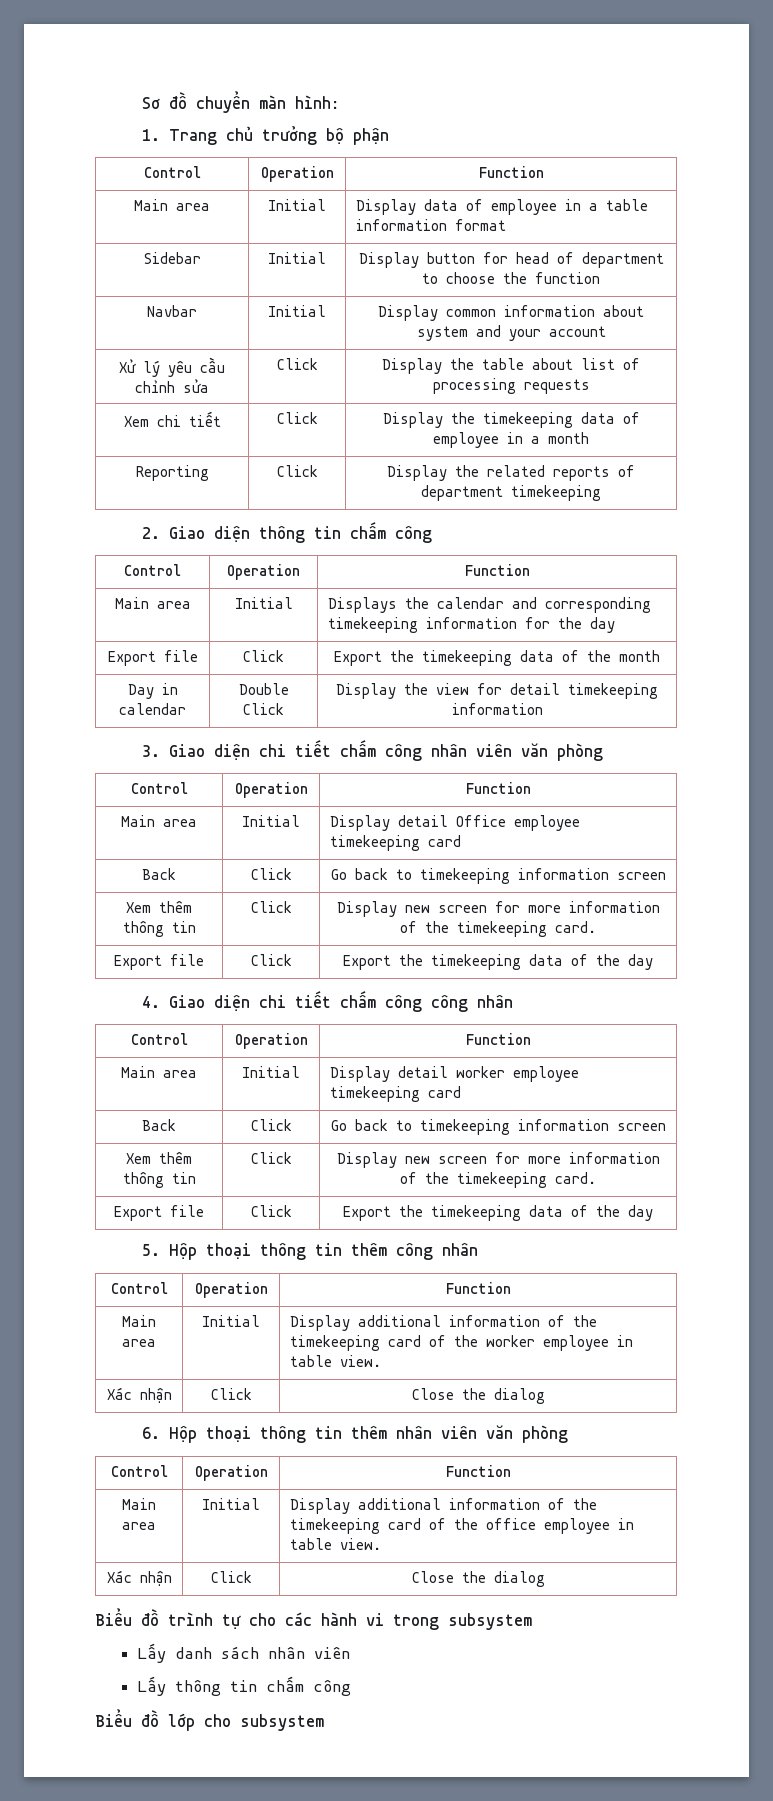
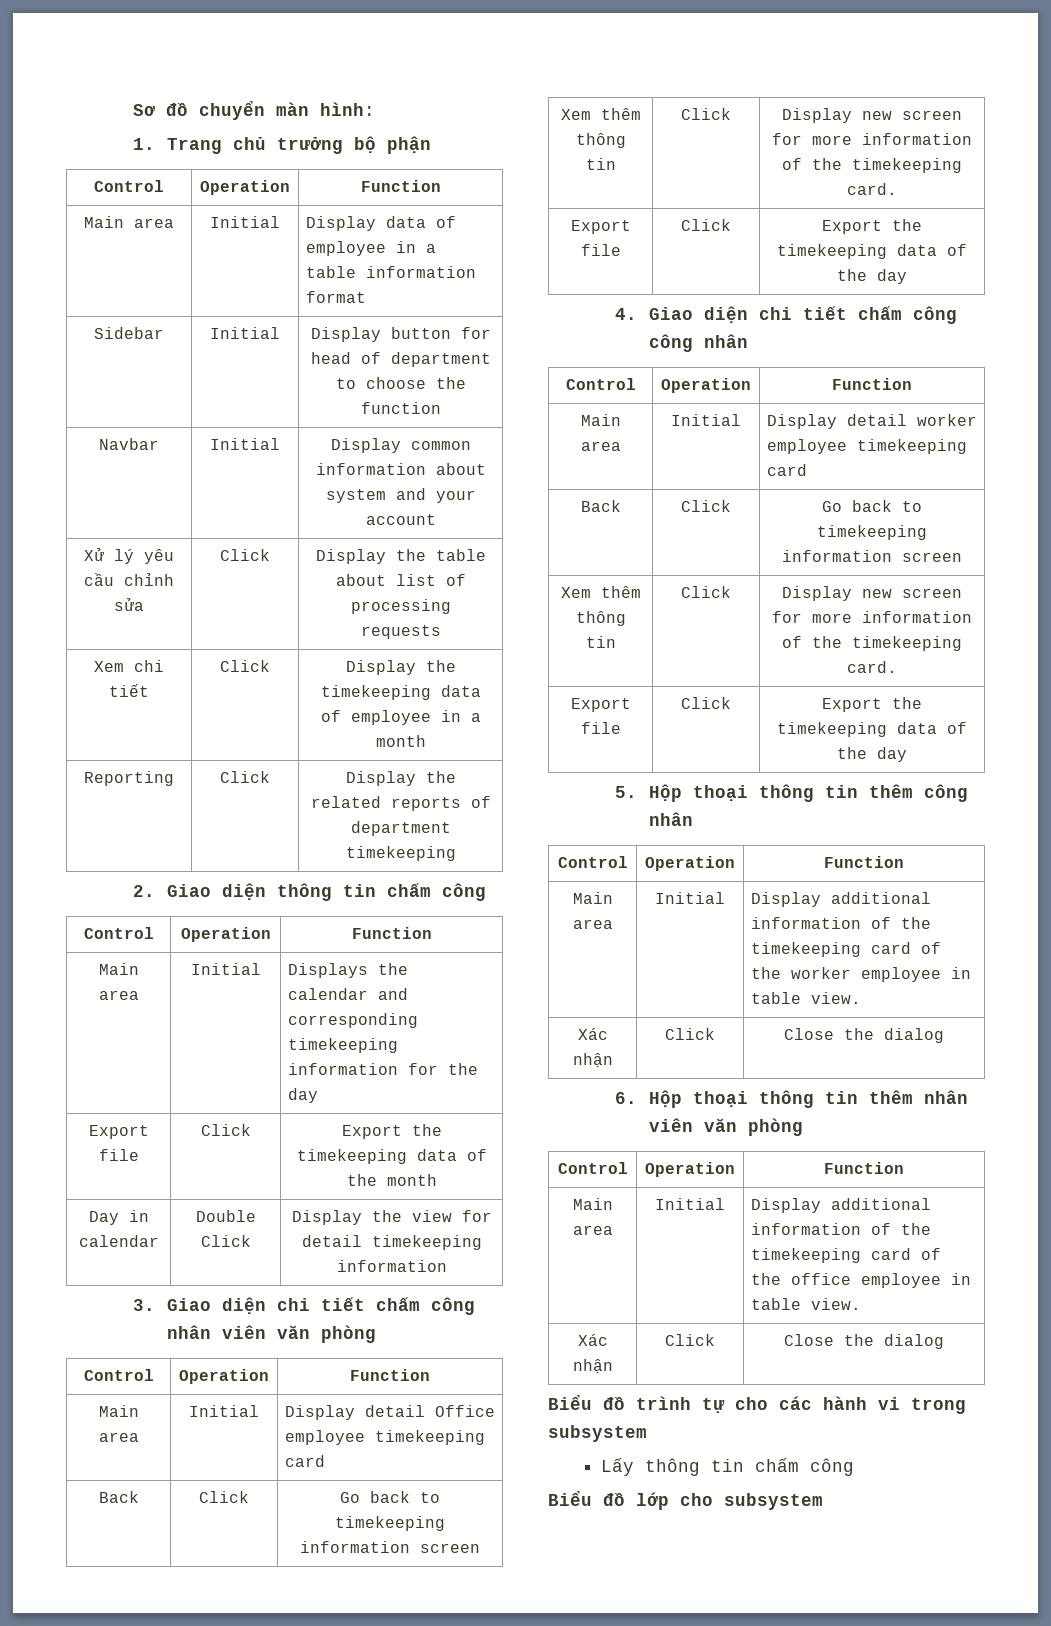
[136,1643,350,1663] // Lấy danh sách nhân viên -> (647, 1433) none

